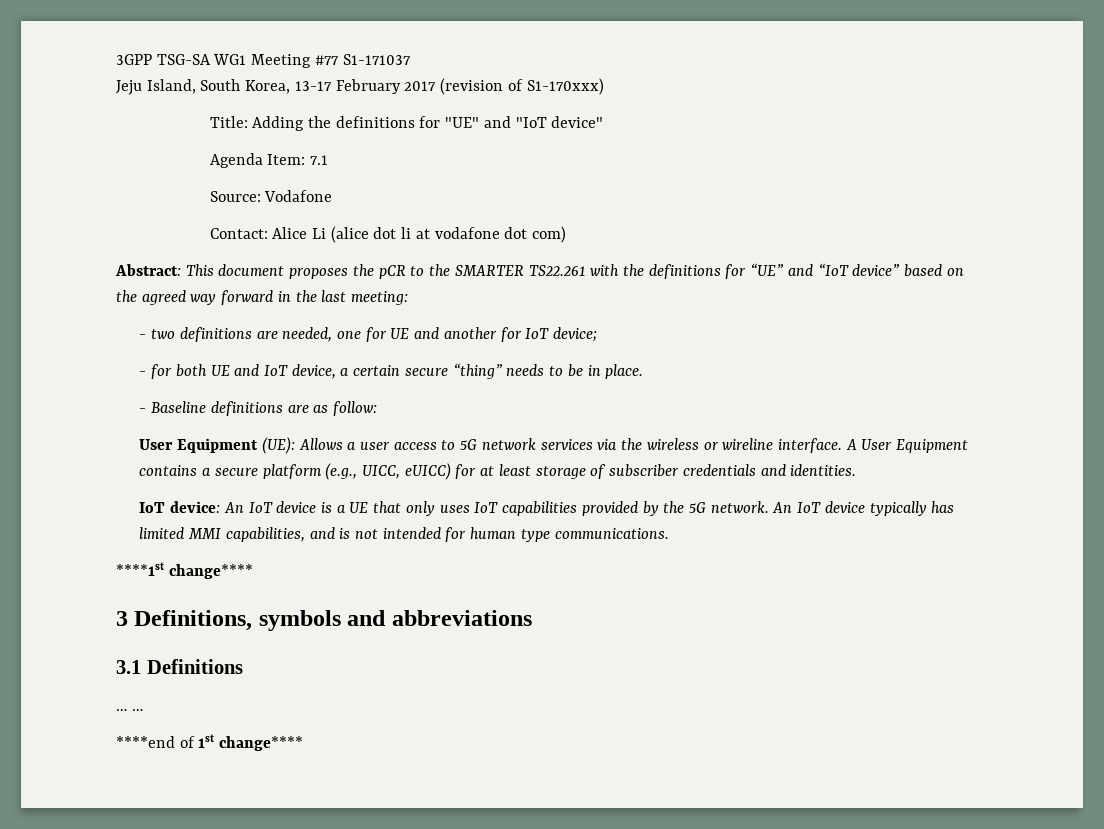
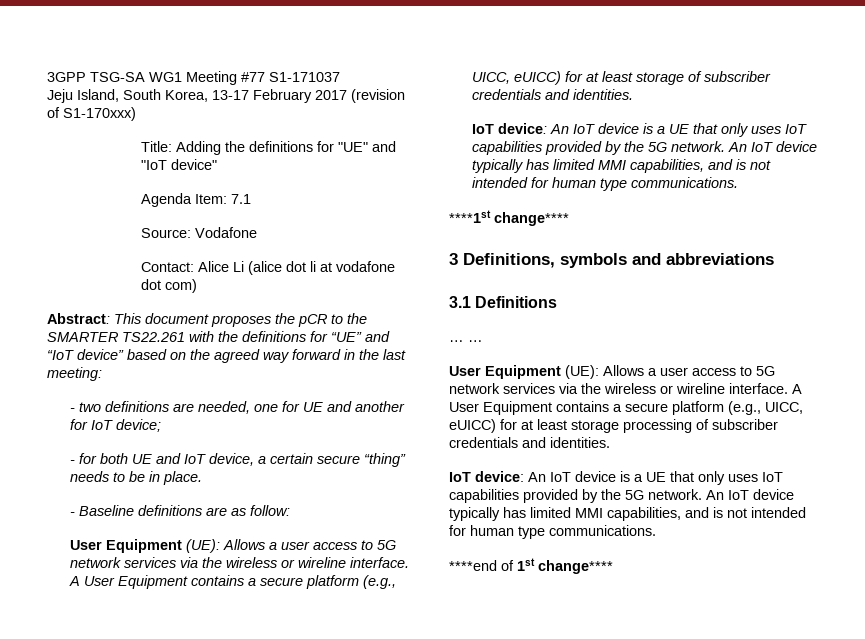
(143, 710) none -> [449,365,775,379] [449,383,802,394] [449,401,803,415] [449,419,778,433] [449,437,610,448] [449,471,783,485] [449,489,794,503] [449,507,806,521] [449,525,656,539] // User Equipment (UE): Allows a user access to 5G network services via the wireless or wireline interface. A User Equipment contains a secure platform (e.g., UICC, eUICC) for at least storage processing of subscriber credentials and identities. // IoT device: An IoT device is a UE that only uses IoT capabilities provided by the 5G network. An IoT device typically has limited MMI capabilities, and is not intended for human type communications.

